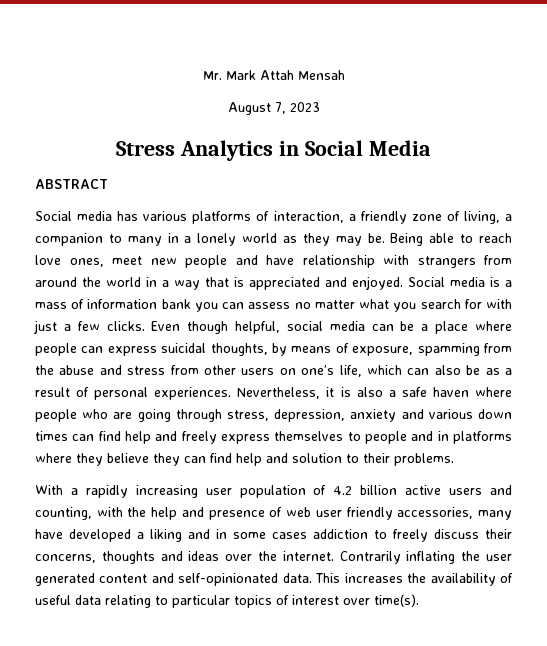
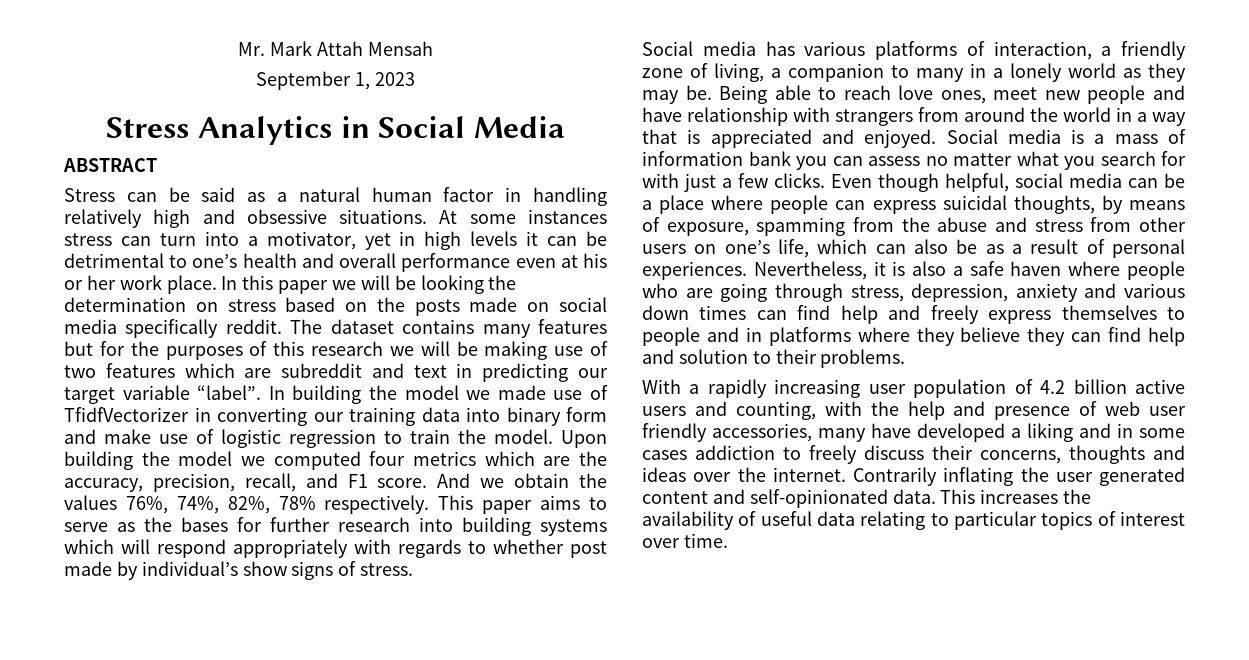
[227,102,286,115] August 7, -> [256,71,370,90] September 1,
(108, 184) none -> [64,187,607,206] [64,209,607,228] [64,231,608,250] [64,253,607,272] [64,275,517,294] [64,297,607,316] [64,319,608,338] [64,341,608,360] [64,363,608,382] [64,385,609,404] [64,407,607,426] [64,429,607,448] [64,451,607,470] [64,473,608,492] [64,495,608,514] [64,517,607,536] [64,539,607,558] [64,561,414,580] // Stress can be said as a natural human factor in handling relatively high and obsessive situations. At some instances stress can turn into a motivator, yet in high levels it can be detrimental to one’s health and overall performance even at his or her work place. In this paper we will be looking the determination on stress based on the posts made on social media specifically reddit. The dataset contains many features but for the purposes of this research we will be making use of two features which are subreddit and text in predicting our target variable “label”. In building the model we made use of TfidfVectorizer in converting our training data into binary form and make use of logistic regression to train the model. Upon building the model we computed four metrics which are the accuracy, precision, recall, and F1 score. And we obtain the values 76%, 74%, 82%, 78% respectively. This paper aims to serve as the bases for further research into building systems which will respond appropriately with regards to whether post made by individual’s show signs of stress.
[374,594,419,607] time(s). -> [683,533,728,548] time.

